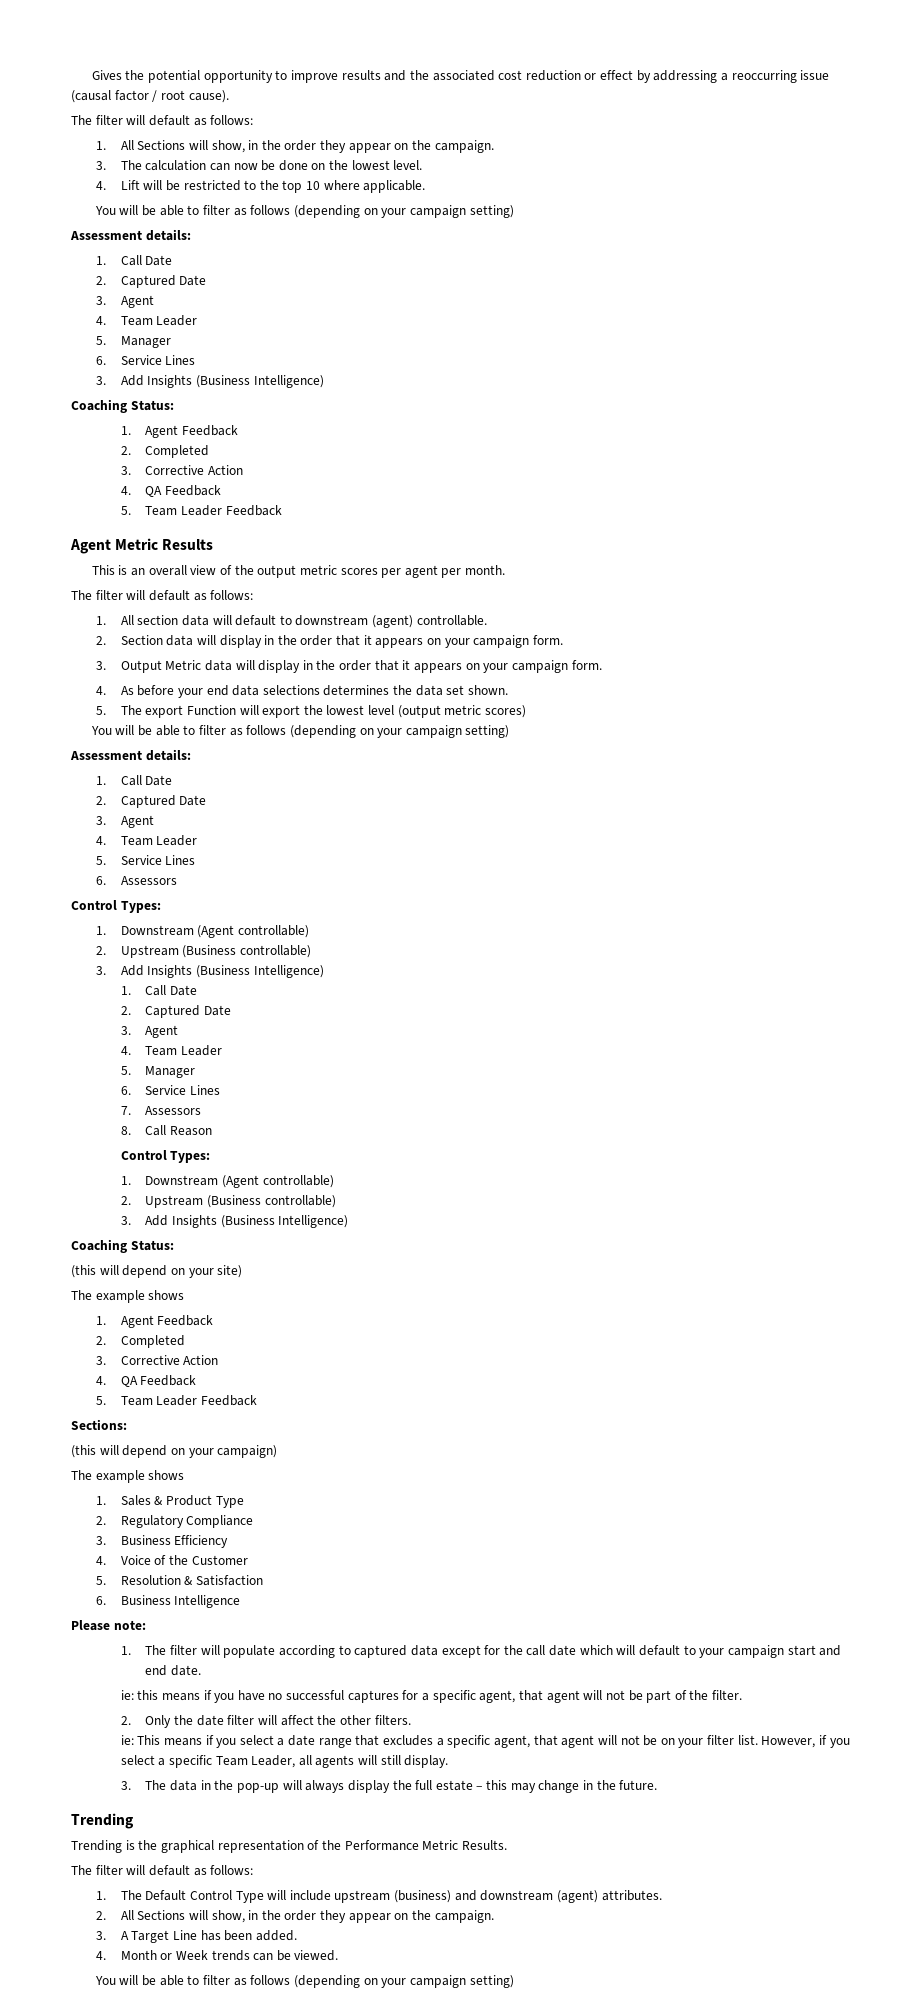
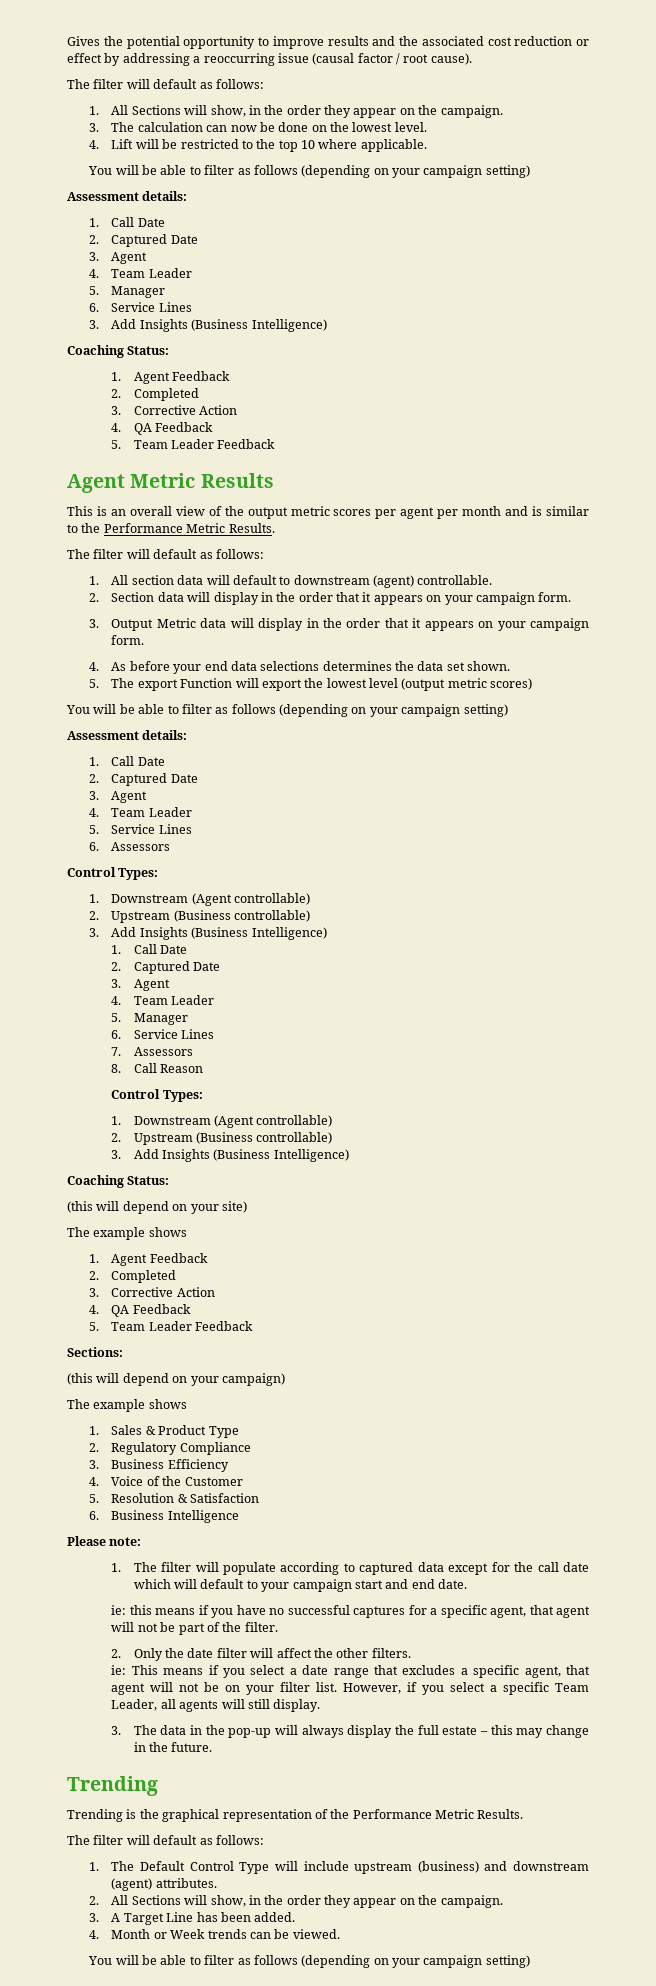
[465,565,506,575] month. -> [462,506,589,516] [67,523,275,533] month and is similar to the Performance Metric Results.

